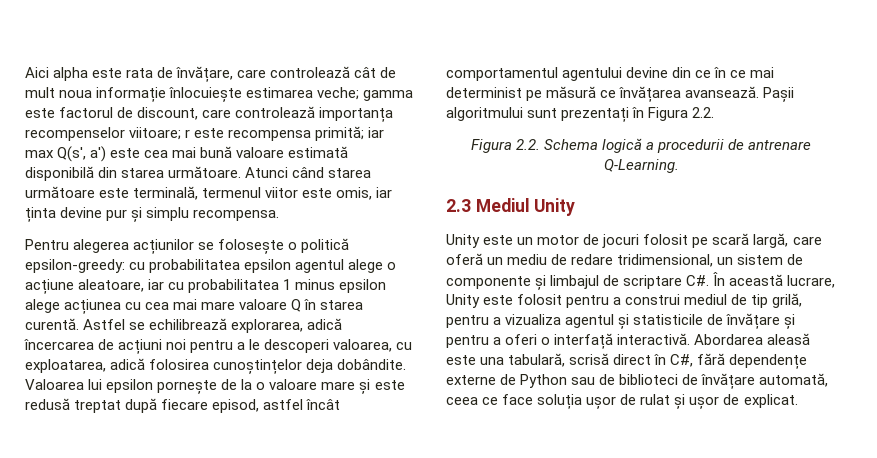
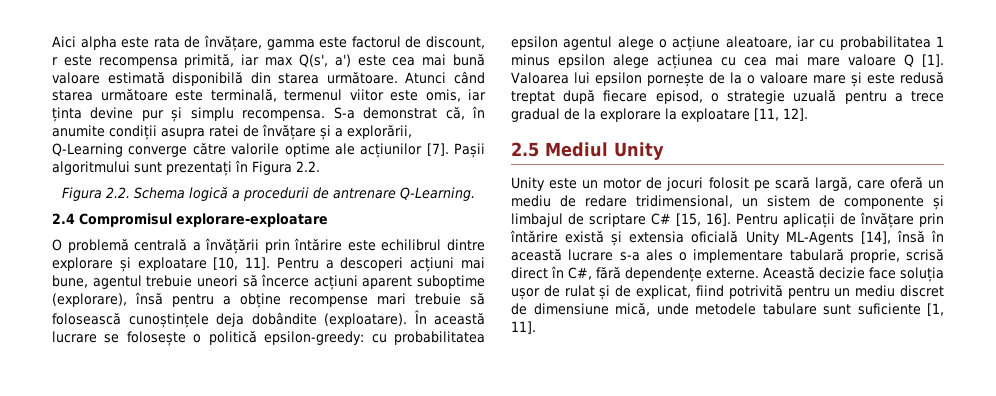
[237,66,397,78] [25,87,360,102] care controlează cât de mult noua informație înlocuiește estimarea veche; -> (262, 43) none
[202,106,394,122] [25,127,182,141] care controlează importanța recompenselor viitoare; -> (486, 42) none
[315,126,365,141] primită; -> [184,54,235,68] primită,
[25,239,195,254] // Pentru alegerea acțiunilor -> [333,106,486,120] [52,124,412,140] [52,143,485,158] [52,160,320,176] [62,187,475,201] [52,213,328,227] [52,238,485,254] [52,257,485,272] [52,274,485,290] [52,292,485,308] [52,310,485,328] [52,331,97,343] S-a demonstrat că, în anumite condiții asupra ratei de învățare și a explorării, Q-Learning converge către valorile optime ale acțiunilor [7]. Pașii algoritmului sunt prezentați în Figura 2.2. // Figura 2.2. Schema logică a procedurii de antrenare Q-Learning. // 2.4 Compromisul explorare-exploatare // O problemă centrală a învățării prin întărire este echilibrul dintre explorare și exploatare [10, 11]. Pentru a descoperi acțiuni mai bune, agentul trebuie uneori să încerce acțiuni aparent suboptime (explorare), însă pentru a obține recompense mari trebuie să folosească cunoștințele deja dobândite (exploatare). În această lucrare
[304,299,364,310] [25,318,343,333] [24,339,413,354] [25,358,407,374] în starea curentă. Astfel se echilibrează explorarea, adică încercarea de acțiuni noi pentru a le descoperi valoarea, cu exploatarea, adică folosirea cunoștințelor deja dobândite. -> [922,54,944,67] [1].
[263,399,341,410] [446,67,775,81] [446,86,795,102] [446,107,715,122] [470,138,812,153] [603,159,679,173] [446,199,471,212] astfel încât comportamentul agentului devine din ce în ce mai determinist pe măsură ce învățarea avansează. Pașii algoritmului sunt prezentați în Figura 2.2. // Figura 2.2. Schema logică a procedurii de antrenare Q-Learning. // 2.3 -> [710,90,944,104] [511,108,808,122] [511,142,539,157] o strategie uzuală pentru a trece gradual de la explorare la exploatare [11, 12]. // 2.5
[686,272,836,288] [446,293,803,308] [446,313,796,329] [446,333,811,349] [446,353,566,367] C#. În această lucrare, Unity este folosit pentru a construi mediul de tip grilă, pentru a vizualiza agentul și statisticile de învățare și pentru a oferi o interfață interactivă. Abordarea aleasă este una tabulară, -> [651,212,944,228] [510,230,944,246] [511,249,900,263] C# [15, 16]. Pentru aplicații de învățare prin întărire există și extensia oficială Unity ML-Agents [14], însă în această lucrare s-a ales o implementare tabulară proprie,
[446,373,829,389] [446,397,499,405] externe de Python sau de biblioteci de învățare automată, ceea ce -> [706,267,865,279] externe. Această decizie
[689,394,798,409] ușor de explicat. -> [615,285,944,299] [511,303,944,316] [511,321,536,334] de explicat, fiind potrivită pentru un mediu discret de dimensiune mică, unde metodele tabulare sunt suficiente [1, 11].

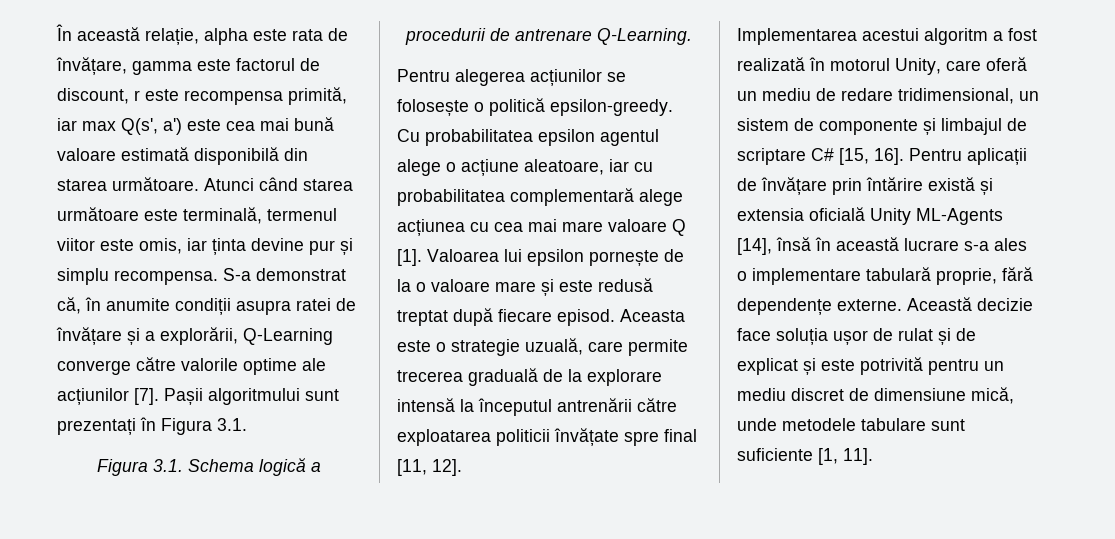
[52,36,76,48] Aici -> [56,24,199,45] În această relație,
[295,161,320,172] [62,187,130,201] 2.2. // Figura 2.2. -> [217,418,247,431] [96,459,183,476] 3.1. // Figura 3.1.
[52,213,328,227] [52,238,485,254] [52,257,485,272] [52,274,485,290] [52,292,485,308] [52,310,485,328] [52,331,97,343] 2.4 Compromisul explorare-exploatare // O problemă centrală a învățării prin întărire este echilibrul dintre explorare și exploatare [10, 11]. Pentru a descoperi acțiuni mai bune, agentul trebuie uneori să încerce acțiuni aparent suboptime (explorare), însă pentru a obține recompense mari trebuie să folosească cunoștințele deja dobândite (exploatare). În această lucrare -> [397,69,602,86] Pentru alegerea acțiunilor
[264,331,387,345] epsilon-greedy: cu -> [550,99,673,116] [397,129,420,142] epsilon-greedy. Cu
[936,36,944,47] [511,54,605,68] 1 minus epsilon -> [510,188,634,206] complementară
[655,90,944,104] [511,108,808,122] [511,142,664,160] [511,177,852,191] episod, o strategie uzuală pentru a trece gradual de la explorare la exploatare [11, 12]. // 2.5 Mediul Unity // Unity este un motor de jocuri folosit pe scară largă, -> [557,309,685,326] [397,338,688,356] [397,368,662,386] [397,398,677,416] [397,428,697,446] [397,459,462,476] [737,28,1037,45] [737,57,941,75] episod. Aceasta este o strategie uzuală, care permite trecerea graduală de la explorare intensă la începutul antrenării către exploatarea politicii învățate spre final [11, 12]. // Implementarea acestui algoritm a fost realizată în motorul Unity,
[906,249,944,261] [511,266,592,280] scrisă direct în C#, -> (997, 276) none
[636,285,724,299] explicat, fiind -> [737,358,855,375] explicat și este

